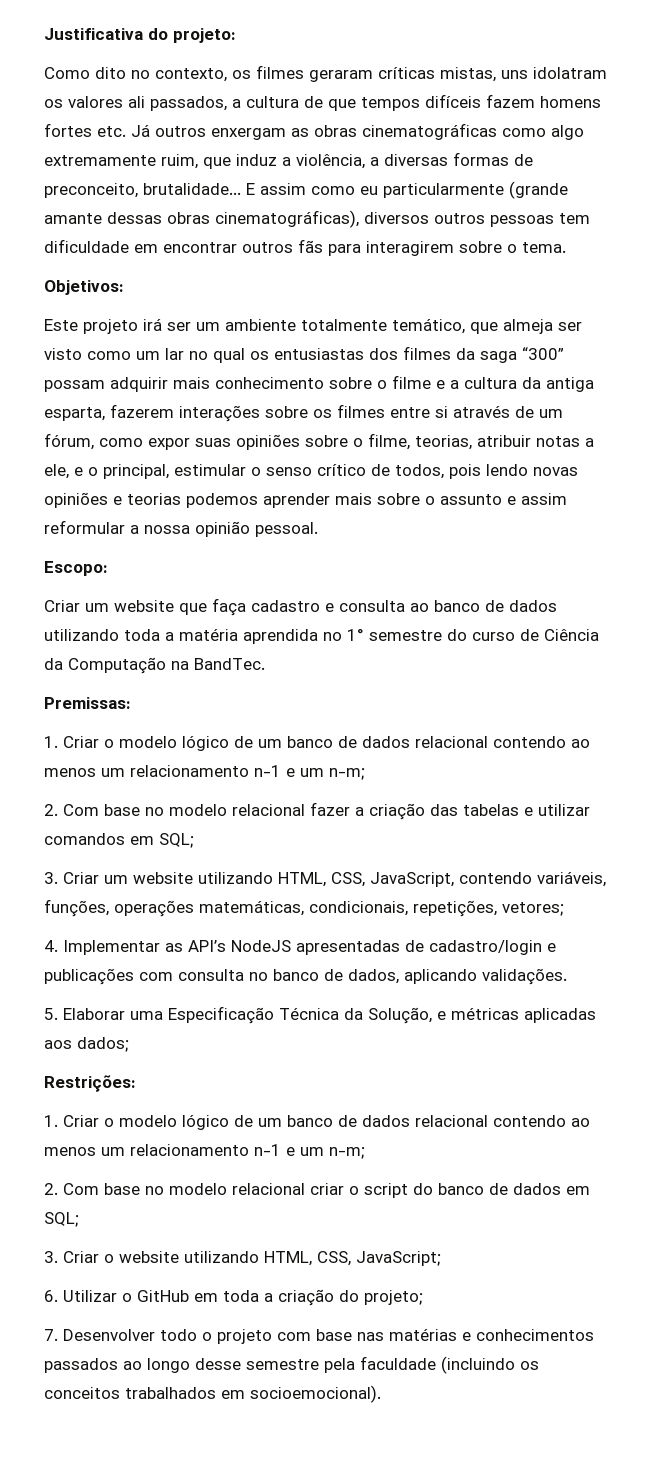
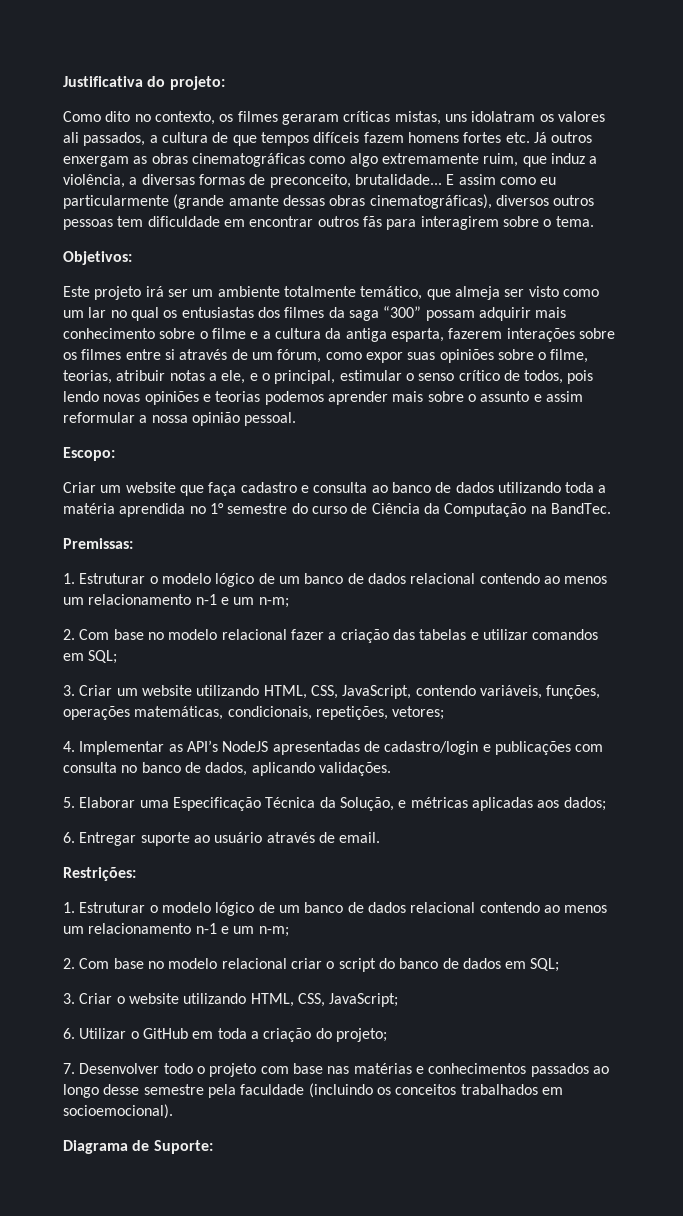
[63,736,99,748] Criar -> [79,573,146,584] Estruturar
(129, 1044) none -> [63,832,381,846] // 6. Entregar suporte ao usuário através de email.
[63,1115,99,1127] Criar -> [79,902,146,913] Estruturar
(381, 1394) none -> [63,1140,213,1154] // Diagrama de Suporte:

